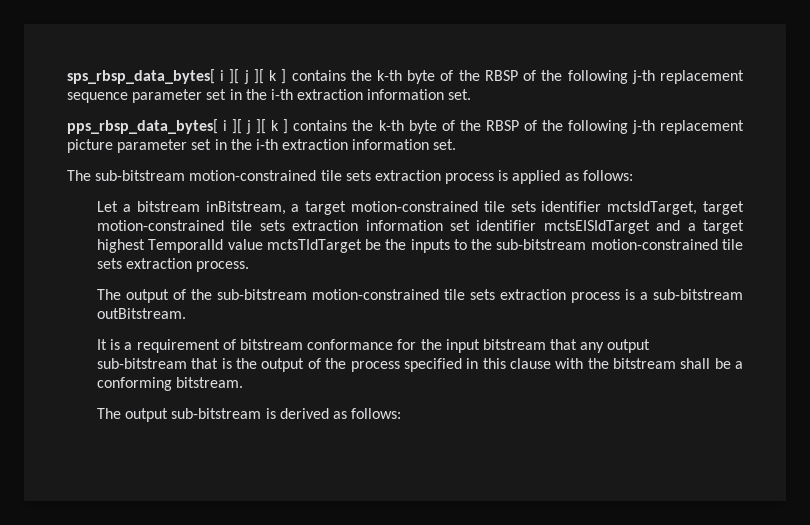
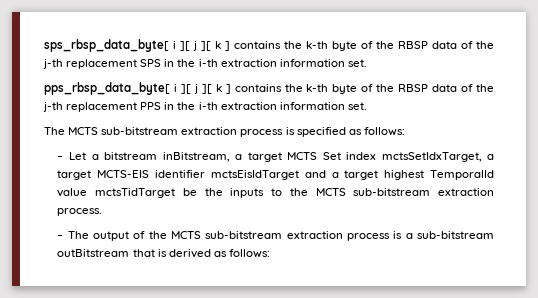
[67,69,215,84] sps_rbsp_data_bytes[ -> [44,39,169,52] sps_rbsp_data_byte[
[523,70,744,84] [67,89,472,103] [67,119,218,134] of the following j-th replacement sequence parameter set in the i-th extraction information set. // pps_rbsp_data_bytes[ -> [432,41,494,49] [43,59,367,69] [44,82,170,95] data of the j-th replacement SPS in the i-th extraction information set. // pps_rbsp_data_byte[
[523,120,744,134] [67,139,212,153] of the following j-th replacement picture parameter set -> [432,84,494,92] [43,102,162,112] data of the j-th replacement PPS
[95,170,561,184] sub-bitstream motion-constrained tile sets extraction process is applied -> [68,127,346,137] MCTS sub-bitstream extraction process is specified
(633, 175) none -> [57,156,64,160] –
[350,201,744,215] [97,220,650,234] motion-constrained tile sets identifier mctsIdTarget, target motion-constrained tile sets extraction information set identifier mctsEISIdTarget -> [286,152,494,162] [57,170,299,180] MCTS Set index mctsSetIdxTarget, a target MCTS-EIS identifier mctsEisIdTarget
[266,239,362,253] mctsTIdTarget -> [95,188,176,198] mctsTidTarget
[496,239,743,250] [97,258,123,269] sub-bitstream motion-constrained tile sets -> [315,188,431,196] MCTS sub-bitstream
(250, 266) none -> [57,235,64,239] –
[217,289,496,300] sub-bitstream motion-constrained tile sets -> [171,231,283,239] MCTS sub-bitstream
[97,308,187,319] [97,339,651,353] [97,358,743,372] [97,377,244,391] [97,408,262,422] outBitstream. // It is a requirement of bitstream conformance for the input bitstream that any output sub-bitstream that is the output of the process specified in this clause with the bitstream shall be a conforming bitstream. // The output sub-bitstream -> [57,249,155,257] outBitstream that

